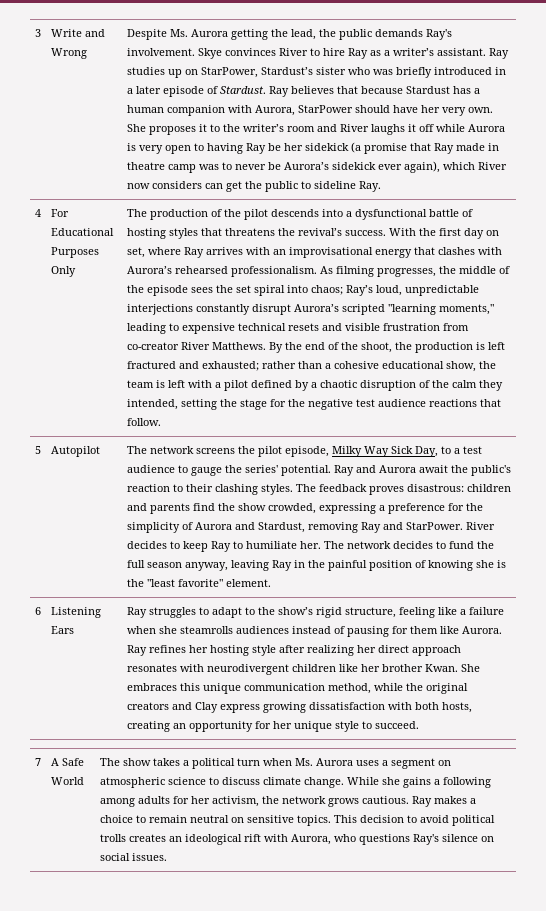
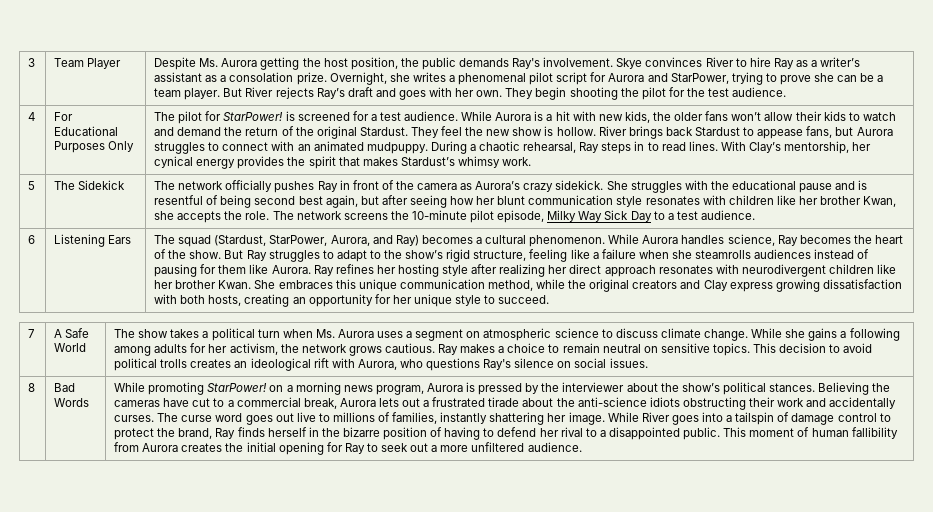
[50,29,105,37] [50,48,87,59] Write and Wrong -> [54,58,122,69] Team Player
[290,29,316,40] lead, -> [323,57,398,70] host position,
[436,48,509,59] [126,67,506,78] [126,86,480,97] [126,105,493,116] [126,124,505,135] [126,142,499,154] [126,161,507,173] [126,181,381,192] assistant. Ray studies up on StarPower, Stardust’s sister who was briefly introduced in a later episode of Stardust. Ray believes that because Stardust has a human companion with Aurora, StarPower should have her very own. She proposes it to the writer’s room and River laughs it off while Aurora is very open to having Ray be her sidekick (a promise that Ray made in theatre camp was to never be Aurora’s sidekick ever again), which River now considers can get the public to sideline Ray. -> [154,72,884,85] [154,87,787,100] assistant as a consolation prize. Overnight, she writes a phenomenal pilot script for Aurora and StarPower, trying to prove she can be a team player. But River rejects Ray’s draft and goes with her own. They begin shooting the pilot for the test audience.
[149,209,473,220] [126,228,499,239] [126,247,502,258] [126,266,510,277] [126,285,479,296] [126,304,494,315] [126,323,469,334] [126,342,505,353] [126,361,496,372] [126,380,503,391] [126,399,501,410] [126,418,161,426] production of the pilot descends into a dysfunctional battle of hosting styles that threatens the revival’s success. With the first day on set, where Ray arrives with an improvisational energy that clashes with Aurora’s rehearsed professionalism. As filming progresses, the middle of the episode sees the set spiral into chaos; Ray’s loud, unpredictable interjections constantly disrupt Aurora’s scripted "learning moments," leading to expensive technical resets and visible frustration from co-creator River Matthews. By the end of the shoot, the production is left fractured and exhausted; rather than a cohesive educational show, the team is left with a pilot defined by a chaotic disruption of the calm they intended, setting the stage for the negative test audience reactions that follow. -> [178,111,896,124] [154,126,893,139] [154,141,872,154] [154,156,532,169] pilot for StarPower! is screened for a test audience. While Aurora is a hit with new kids, the older fans won’t allow their kids to watch and demand the return of the original Stardust. They feel the new show is hollow. River brings back Stardust to appease fans, but Aurora struggles to connect with an animated mudpuppy. During a chaotic rehearsal, Ray steps in to read lines. With Clay’s mentorship, her cynical energy provides the spirit that makes Stardust’s whimsy work.
[50,446,100,457] [126,446,194,454] Autopilot | The network -> [54,180,126,190] [154,180,868,193] [154,195,897,208] [154,211,342,223] The Sidekick | The network officially pushes Ray in front of the camera as Aurora’s crazy sidekick. She struggles with the educational pause and is resentful of being second best again, but after seeing how her blunt communication style resonates with children like her brother Kwan, she accepts the role. The network
(255, 450) none -> [411,210,467,220] 10-minute
[414,446,438,457] Day, -> [630,211,652,222] Day
[126,465,511,476] [126,484,511,495] [126,503,483,514] [126,522,495,533] [126,541,494,552] [126,560,506,571] [126,579,271,587] [34,607,41,615] [50,607,101,618] [50,626,74,634] audience to gauge the series' potential. Ray and Aurora await the public's reaction to their clashing styles. The feedback proves disastrous: children and parents find the show crowded, expressing a preference for the simplicity of Aurora and Stardust, removing Ray and StarPower. River decides to keep Ray to humiliate her. The network decides to fund the full season anyway, leaving Ray in the painful position of knowing she is the "least favorite" element. // 6 | Listening Ears | -> [700,210,755,220] [28,235,36,244] [54,234,132,247] [154,234,903,247] [154,249,244,259] audience. // 6 | Listening Ears | The squad (Stardust, StarPower, Aurora, and Ray) becomes a cultural phenomenon. While Aurora handles science, Ray becomes the heart of the show. But
(167, 857) none -> [28,383,36,392] [54,383,76,392] [54,398,90,407] [114,382,891,395] [114,397,897,410] [114,412,891,425] [114,427,898,440] [114,442,582,455] // 8 | Bad Words | While promoting StarPower! on a morning news program, Aurora is pressed by the interviewer about the show’s political stances. Believing the cameras have cut to a commercial break, Aurora lets out a frustrated tirade about the anti-science idiots obstructing their work and accidentally curses. The curse word goes out live to millions of families, instantly shattering her image. While River goes into a tailspin of damage control to protect the brand, Ray finds herself in the bizarre position of having to defend her rival to a disappointed public. This moment of human fallibility from Aurora creates the initial opening for Ray to seek out a more unfiltered audience.

